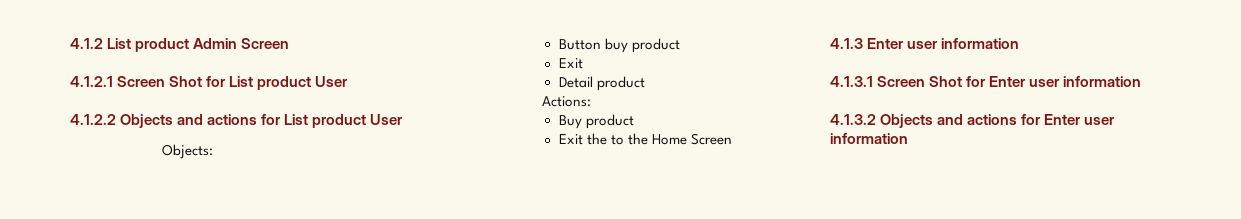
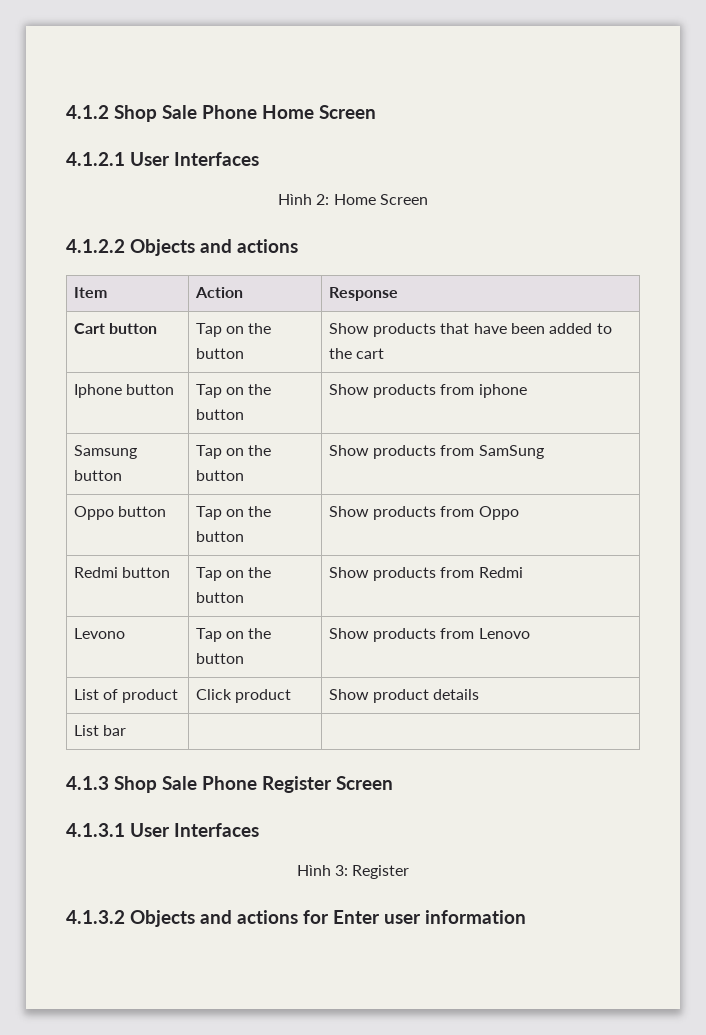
[107,38,290,52] [70,76,349,90] [70,114,404,128] [162,144,214,159] [558,38,680,53] [558,58,583,69] [558,76,645,91] [542,96,592,107] [558,114,634,129] [558,133,732,145] [830,38,1020,49] [830,76,1142,87] List product Admin Screen // 4.1.2.1 Screen Shot for List product User // 4.1.2.2 Objects and actions for List product User // Objects: // Button buy product // Exit // Detail product // Actions: // Buy product // Exit the to the Home Screen // 4.1.3 Enter user information // 4.1.3.1 Screen Shot for Enter user information -> [114,105,376,122] [66,152,259,166] [278,194,428,205] [66,239,298,256] [73,287,107,298] [194,287,243,298] [328,287,398,301] [73,323,158,334] [195,323,272,337] [195,348,244,359] [328,323,612,337] [328,348,385,359] [73,384,175,398] [195,384,272,398] [195,409,244,420] [328,384,527,398] [73,445,137,459] [73,470,122,481] [195,445,272,459] [195,470,244,481] [328,445,544,459] [73,506,167,520] [195,506,272,520] [195,531,244,542] [328,506,519,520] [73,567,171,578] [195,567,272,581] [195,592,244,603] [328,567,523,581] [73,628,125,639] [195,628,272,642] [195,653,244,664] [328,628,530,642] [73,689,179,703] [195,689,292,703] [328,689,480,703] [73,725,127,736] [66,776,393,793] [66,823,259,837] [296,865,410,879] Shop Sale Phone Home Screen // 4.1.2.1 User Interfaces // Hình 2: Home Screen // 4.1.2.2 Objects and actions // Item | Action | Response // Cart button | Tap on the button | Show products that have been added to the cart // Iphone button | Tap on the button | Show products from iphone // Samsung button | Tap on the button | Show products from SamSung // Oppo button | Tap on the button | Show products from Oppo // Redmi button | Tap on the button | Show products from Redmi // Levono | Tap on the button | Show products from Lenovo // List of product | Click product | Show product details // List bar | | // 4.1.3 Shop Sale Phone Register Screen // 4.1.3.1 User Interfaces // Hình 3: Register

